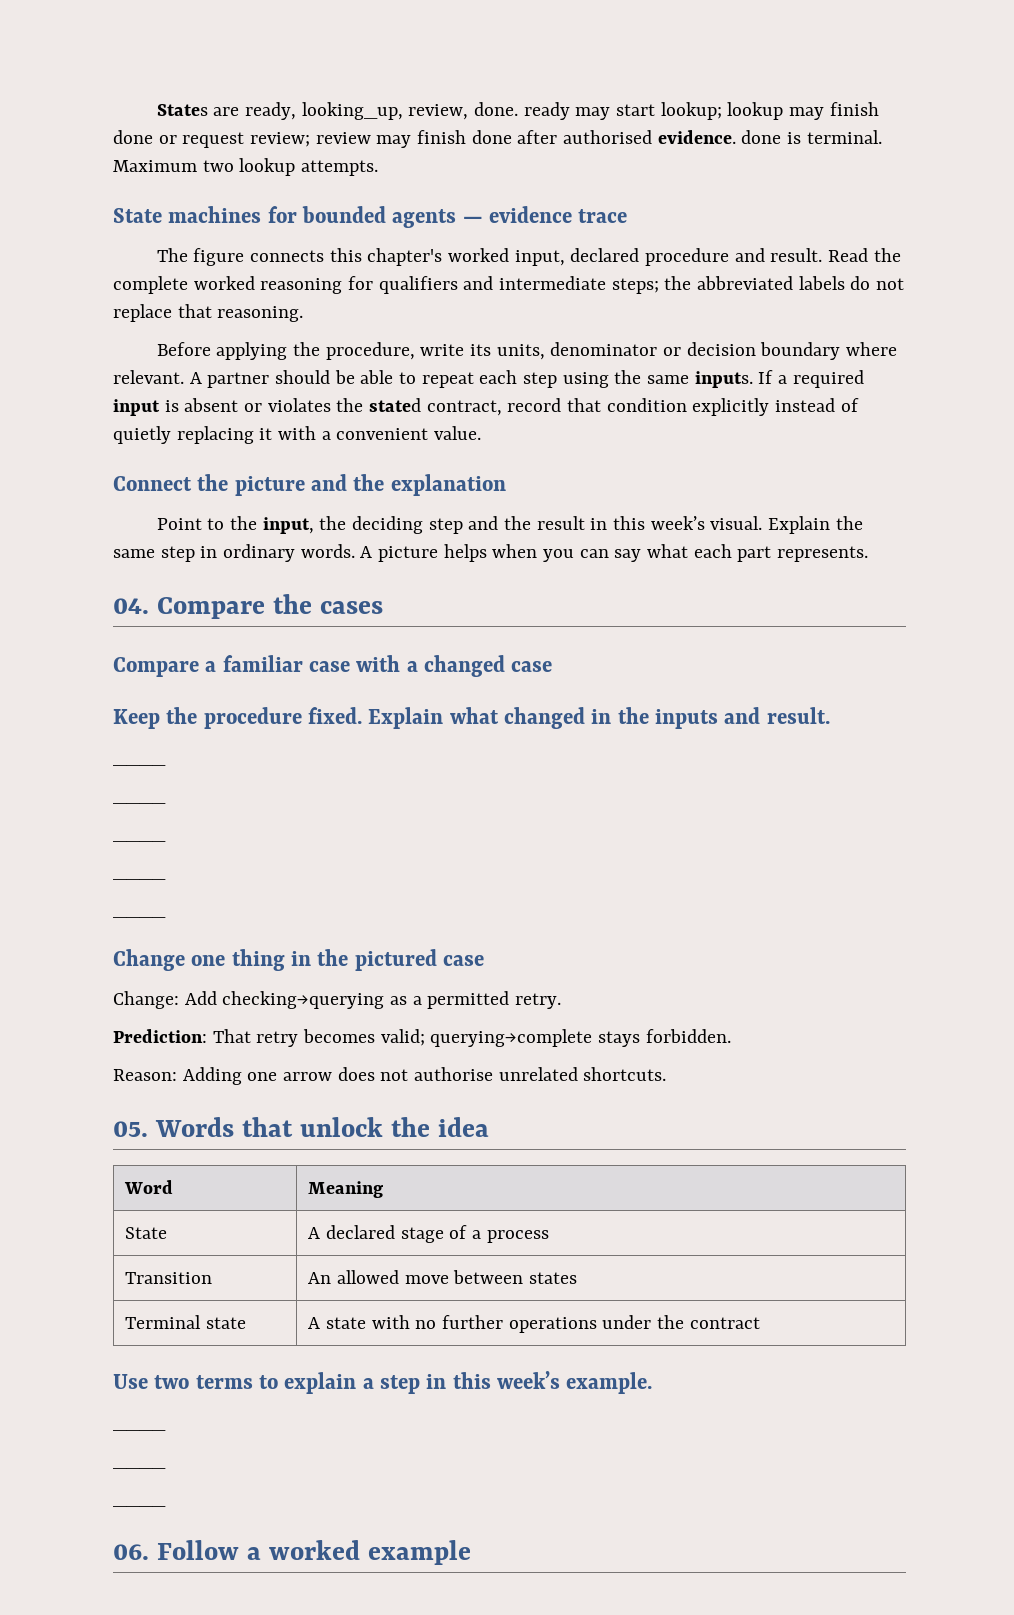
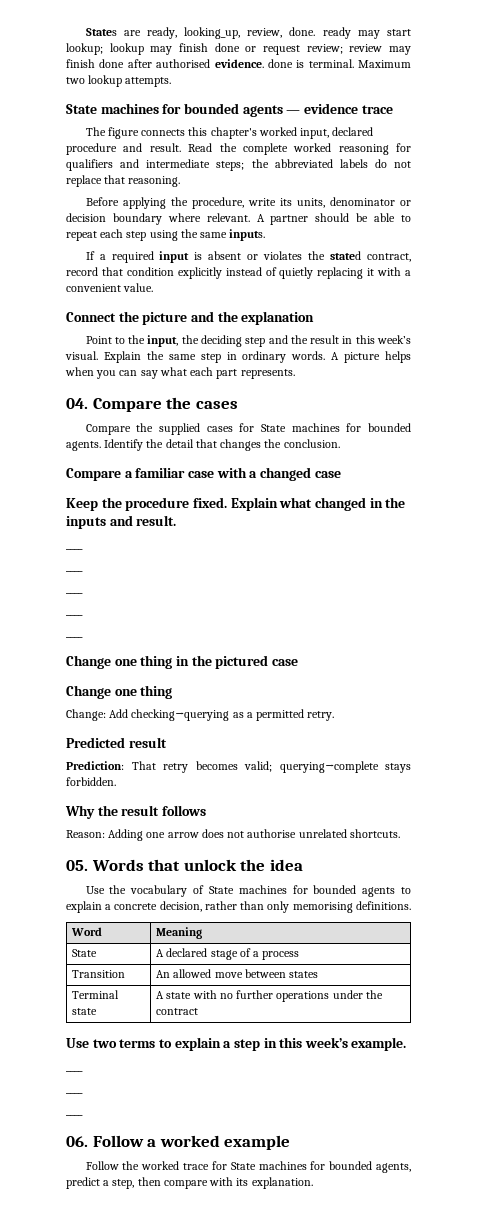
(753, 379) none -> (266, 235) //
(383, 607) none -> [85,423,411,435] [66,439,340,451] // Compare the supplied cases for State machines for bounded agents. Identify the detail that changes the conclusion.
(485, 960) none -> [66,685,173,699] // Change one thing
(562, 1001) none -> [66,737,167,748] // Predicted result
(731, 1036) none -> [65,805,206,819] // Why the result follows
(489, 1127) none -> [85,885,411,897] [66,901,411,913] // Use the vocabulary of State machines for bounded agents to explain a concrete decision, rather than only memorising definitions.
(471, 1552) none -> [85,1161,412,1173] [66,1177,313,1189] // Follow the worked trace for State machines for bounded agents, predict a step, then compare with its explanation.

